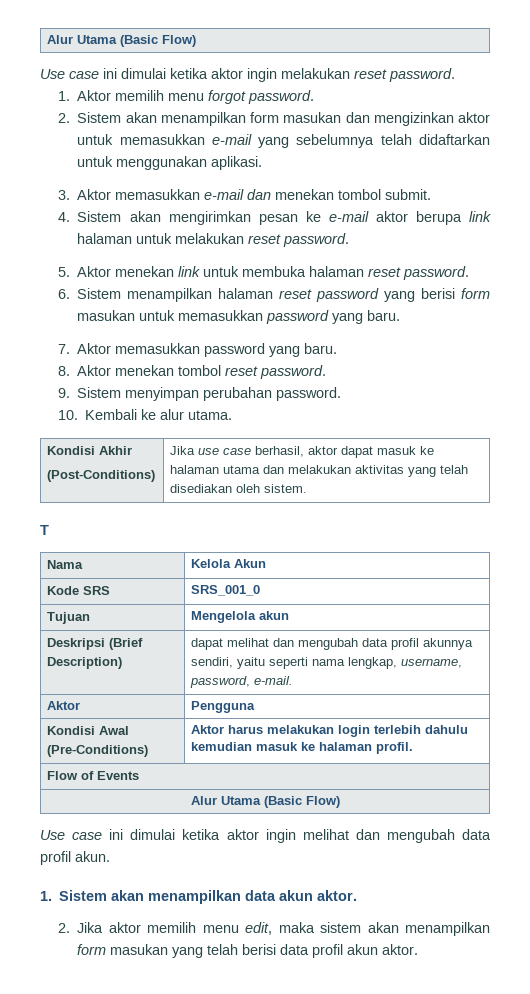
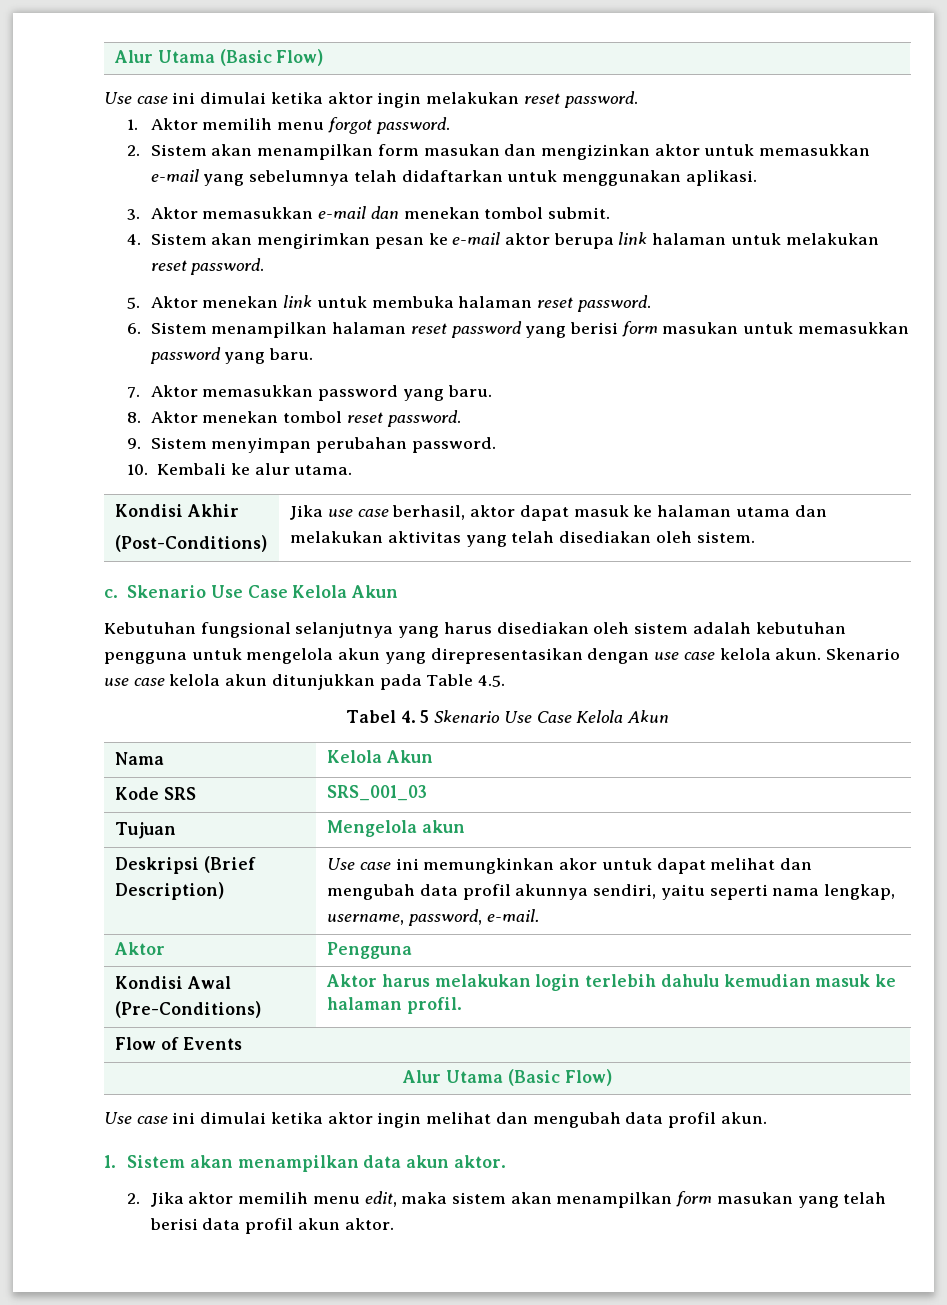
[40,525,49,535] T -> [104,585,399,598] [104,622,846,638] [104,648,900,664] [104,674,506,690] [345,710,670,723] c. Skenario Use Case Kelola Akun // Kebutuhan fungsional selanjutnya yang harus disediakan oleh sistem adalah kebutuhan pengguna untuk mengelola akun yang direpresentasikan dengan use case kelola akun. Skenario use case kelola akun ditunjukkan pada Table 4.5. // Tabel 4. 5 Skenario Use Case Kelola Akun
[191,585,261,596] SRS_001_0 -> [327,785,428,801] SRS_001_03
(123, 663) none -> [327,858,652,874] Use case ini memungkinkan akor untuk

